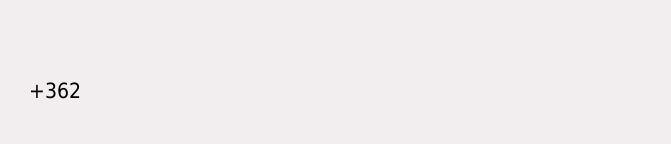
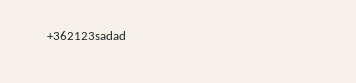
[29,82,81,99] +362 -> [47,31,126,40] +362123sadad

